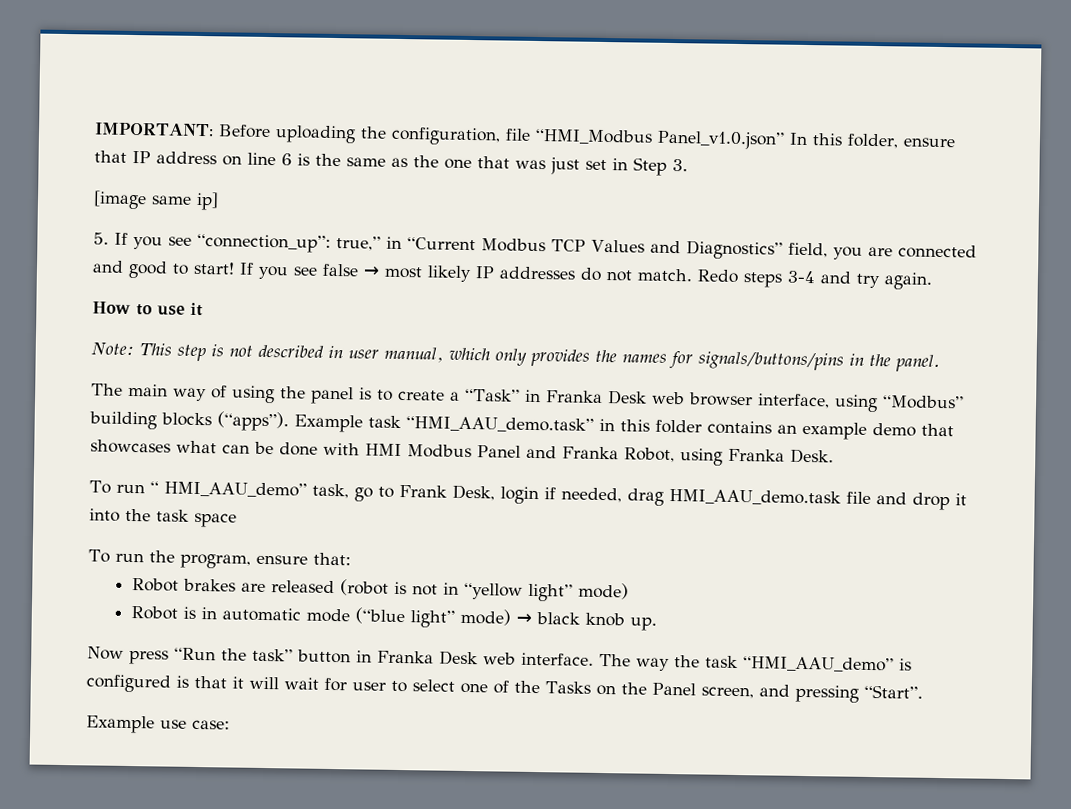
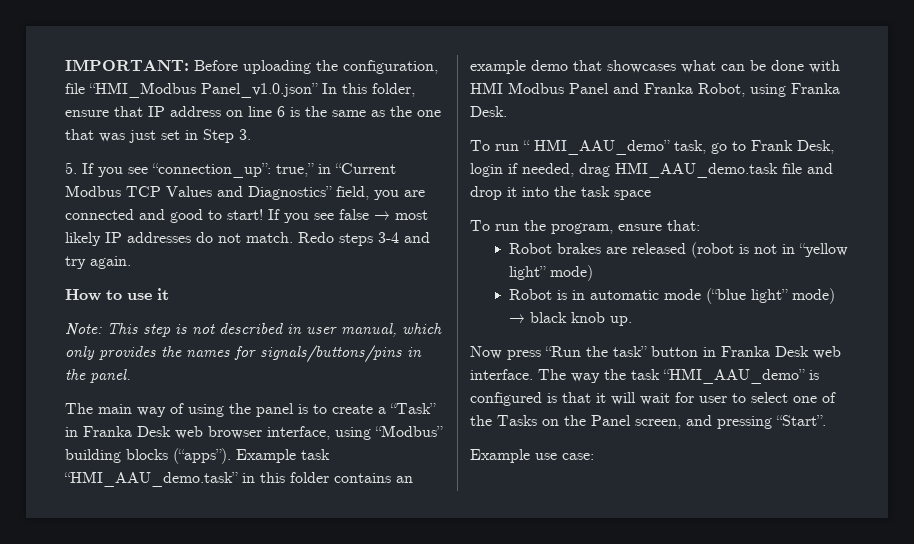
[93,190,219,211] // [image same ip] -> (251, 134) none

